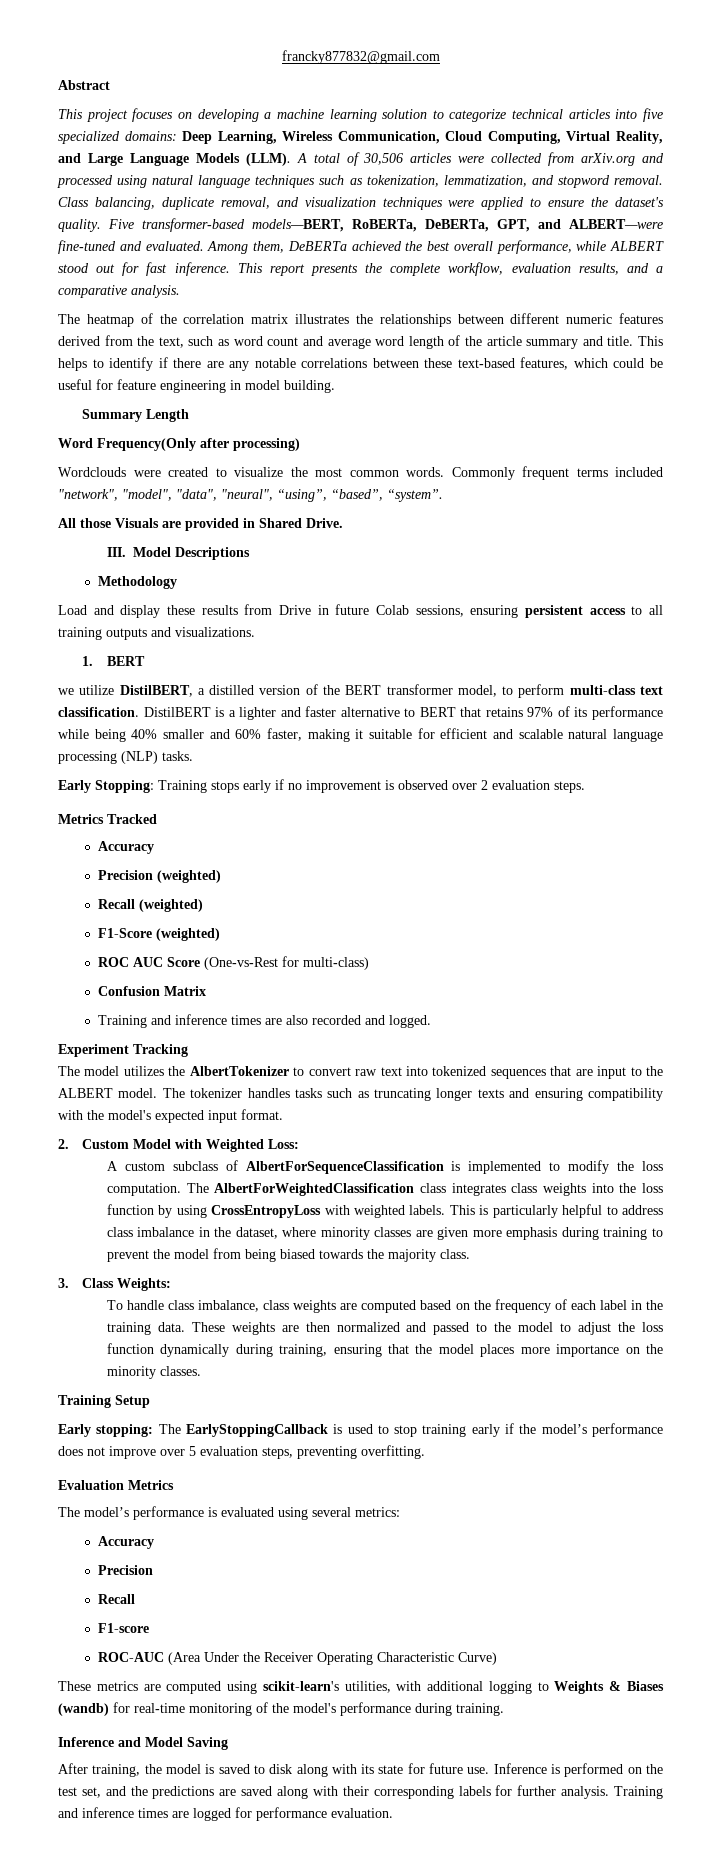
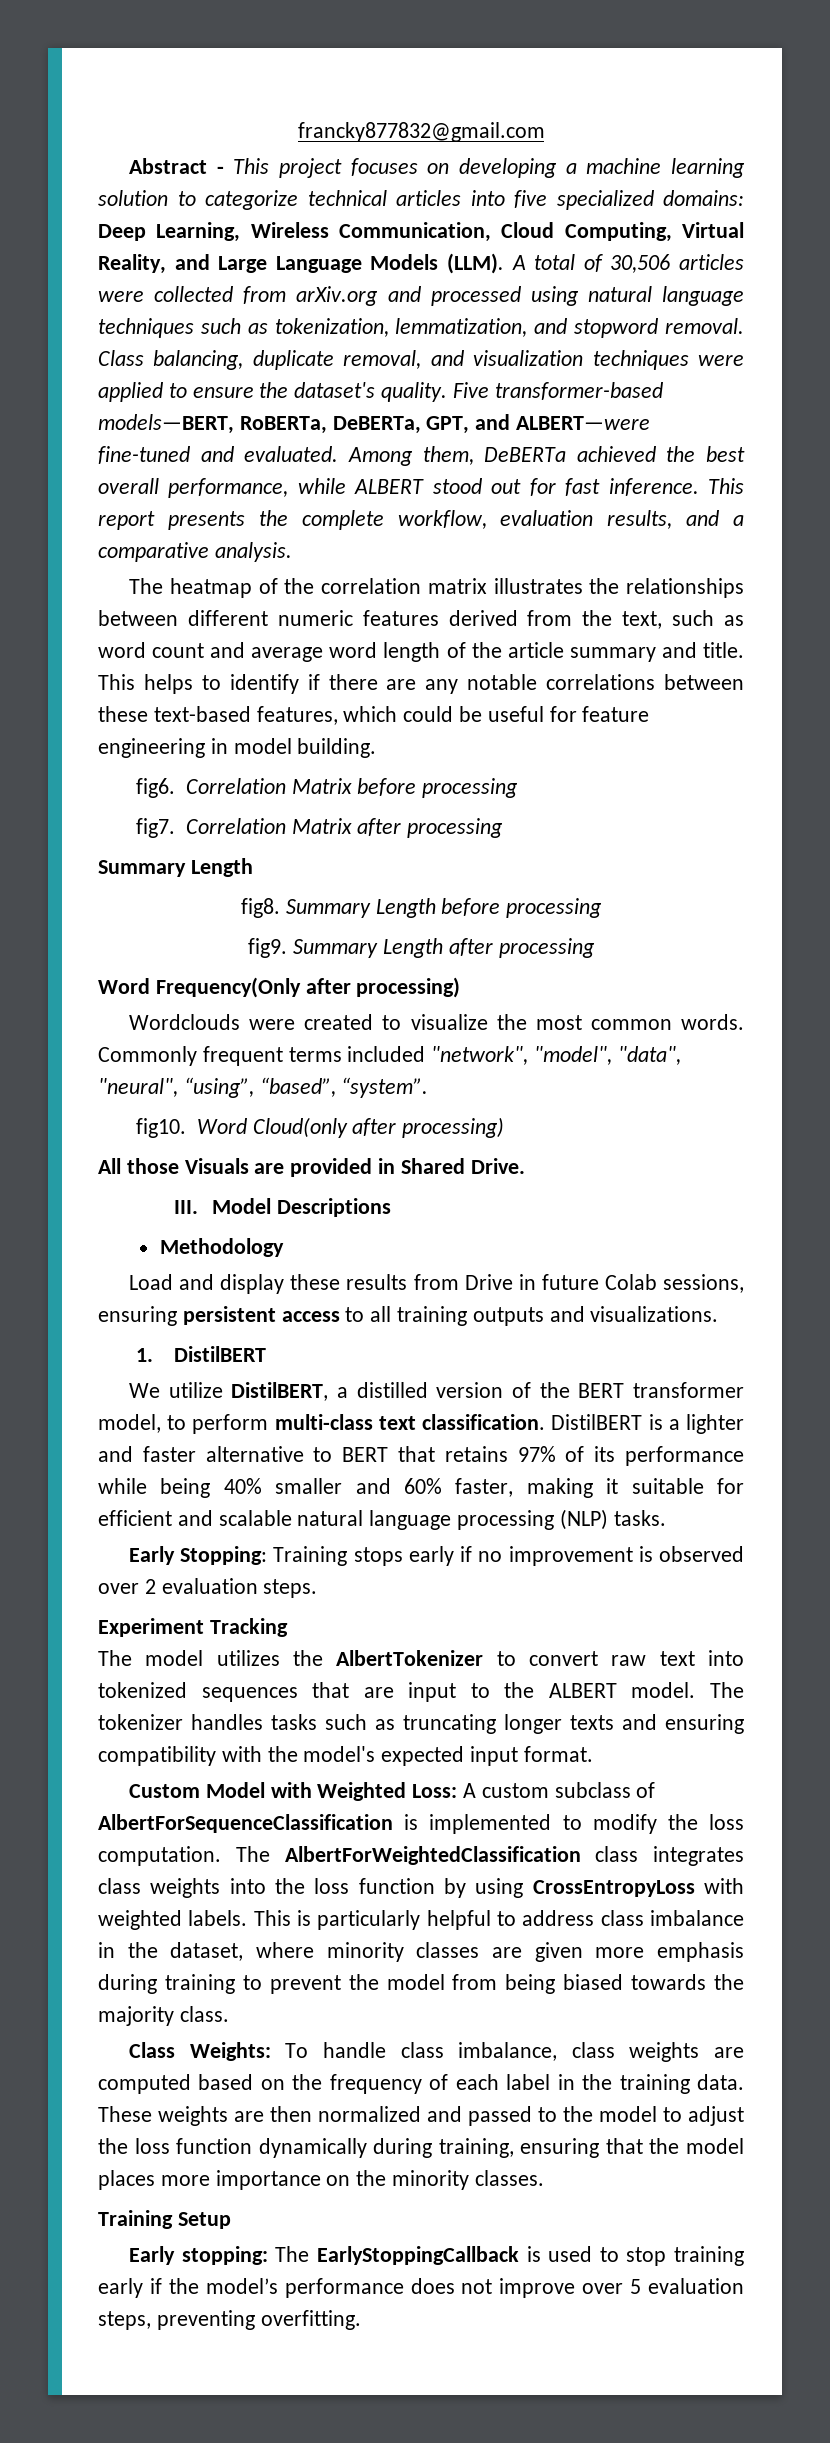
(110, 85) // -> [216,166,224,174] -
[82,409,190,422] Summary Length -> [135,778,519,798] [135,818,504,838] [98,858,253,877] [240,898,603,918] [248,938,595,958] fig6. Correlation Matrix before processing // fig7. Correlation Matrix after processing // Summary Length // fig8. Summary Length before processing // fig9. Summary Length after processing
(443, 495) none -> [135,1117,505,1138] // fig10. Word Cloud(only after processing)
[106,656,145,666] [58,688,74,695] BERT // we -> [173,1346,266,1362] [129,1383,161,1398] DistilBERT // We
[58,814,157,824] [97,841,154,854] [97,870,221,883] [97,899,203,912] [97,928,220,941] [97,956,369,970] [97,986,206,996] [97,1014,431,1028] // Metrics Tracked // Accuracy // Precision (weighted) // Recall (weighted) // F1-Score (weighted) // ROC AUC Score (One-vs-Rest for multi-class) // Confusion Matrix // Training and inference times are also recorded and logged. -> (318, 1588) none
[58,1139,69,1149] 2. -> (593, 1754) none
(300, 1144) // -> (458, 1791) none
[58,1278,69,1288] 3. -> (229, 2014) none
(172, 1284) // -> (271, 2051) none
[58,1480,174,1490] [58,1506,400,1520] [97,1536,154,1549] [97,1565,153,1575] [97,1594,135,1604] [97,1623,149,1633] [97,1652,497,1665] [58,1681,664,1694] [58,1702,504,1716] [58,1737,228,1750] [58,1763,663,1777] [58,1785,664,1799] [58,1807,393,1821] // Evaluation Metrics // The model’s performance is evaluated using several metrics: // Accuracy // Precision // Recall // F1-score // ROC-AUC (Area Under the Receiver Operating Characteristic Curve) // These metrics are computed using scikit-learn's utilities, with additional logging to Weights & Biases (wandb) for real-time monitoring of the model's performance during training. // Inference and Model Saving // After training, the model is saved to disk along with its state for future use. Inference is performed on the test set, and the predictions are saved along with their corresponding labels for further analysis. Training and inference times are logged for performance evaluation. -> (361, 2320) none

